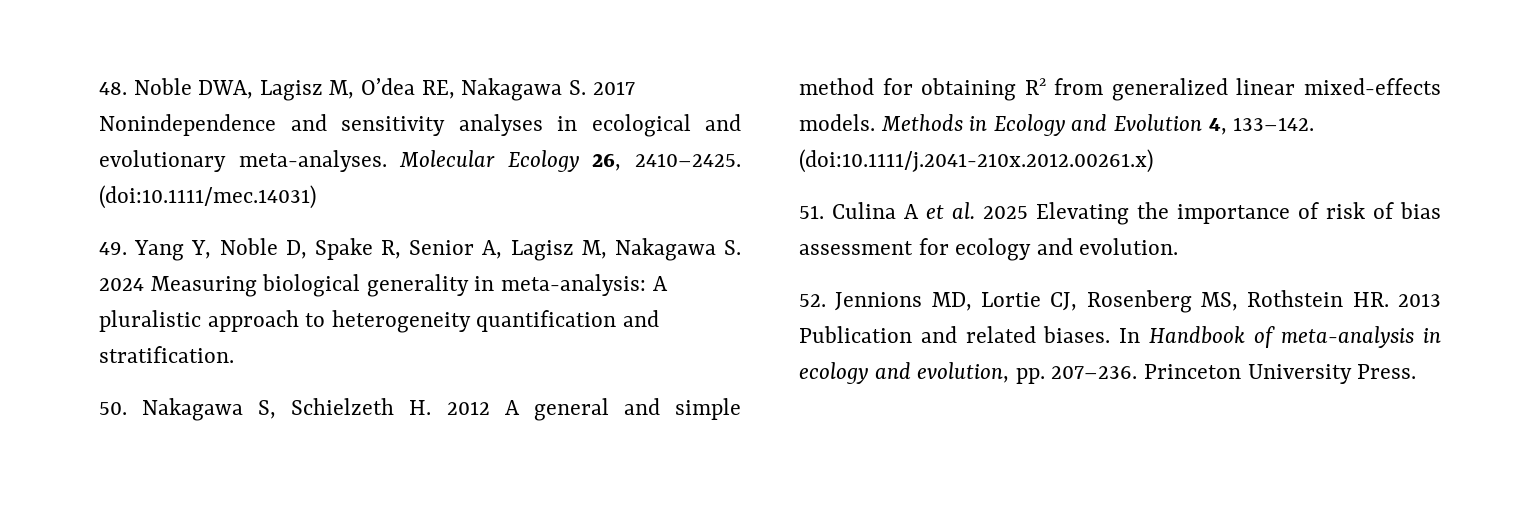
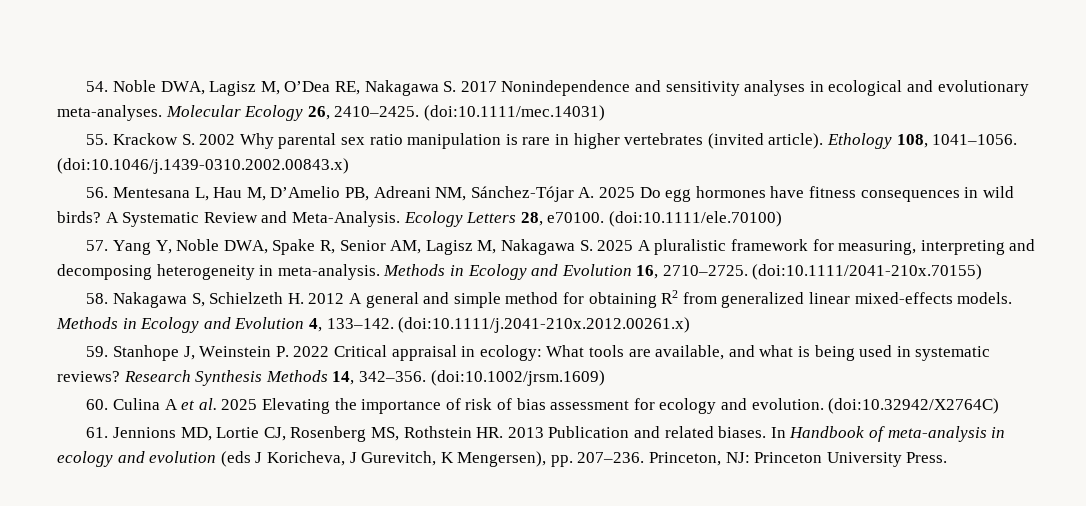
[99,82,127,95] 48. -> [86,81,109,92] 54.
[361,78,416,95] O’dea -> [284,81,331,92] O’Dea
[99,242,127,255] 49. -> [86,133,1018,149] [57,158,349,174] [86,186,1014,202] [57,211,782,227] [86,240,109,251] 55. Krackow S. 2002 Why parental sex ratio manipulation is rare in higher vertebrates (invited article). Ethology 108, 1041–1056. (doi:10.1046/j.1439-0310.2002.00843.x) // 56. Mentesana L, Hau M, D’Amelio PB, Adreani NM, Sánchez-Tójar A. 2025 Do egg hormones have fitness consequences in wild birds? A Systematic Review and Meta-Analysis. Ecology Letters 28, e70100. (doi:10.1111/ele.70100) // 57.
[285,240,307,259] D, -> [223,240,268,254] DWA,
[482,240,503,259] A, -> [390,240,422,254] AM,
[99,274,668,297] [99,310,660,333] [99,346,234,363] [99,402,127,415] 2024 Measuring biological generality in meta-analysis: A pluralistic approach to heterogeneity quantification and stratification. // 50. -> [597,239,1036,255] [57,264,983,280] [86,293,109,304] 2025 A pluralistic framework for measuring, interpreting and decomposing heterogeneity in meta-analysis. Methods in Ecology and Evolution 16, 2710–2725. (doi:10.1111/2041-210x.70155) // 58.
[799,205,824,219] 51. -> [86,345,991,361] [57,370,605,386] [86,399,109,410] 59. Stanhope J, Weinstein P. 2022 Critical appraisal in ecology: What tools are available, and what is being used in systematic reviews? Research Synthesis Methods 14, 342–356. (doi:10.1002/jrsm.1609) // 60.
[799,294,826,307] // 52. -> [828,398,1000,414] [86,427,109,438] (doi:10.32942/X2764C) // 61.
[917,362,1138,384] evolution, pp. 207–236. -> [149,451,750,467] evolution (eds J Koricheva, J Gurevitch, K Mengersen), pp. 207–236. Princeton, NJ:

